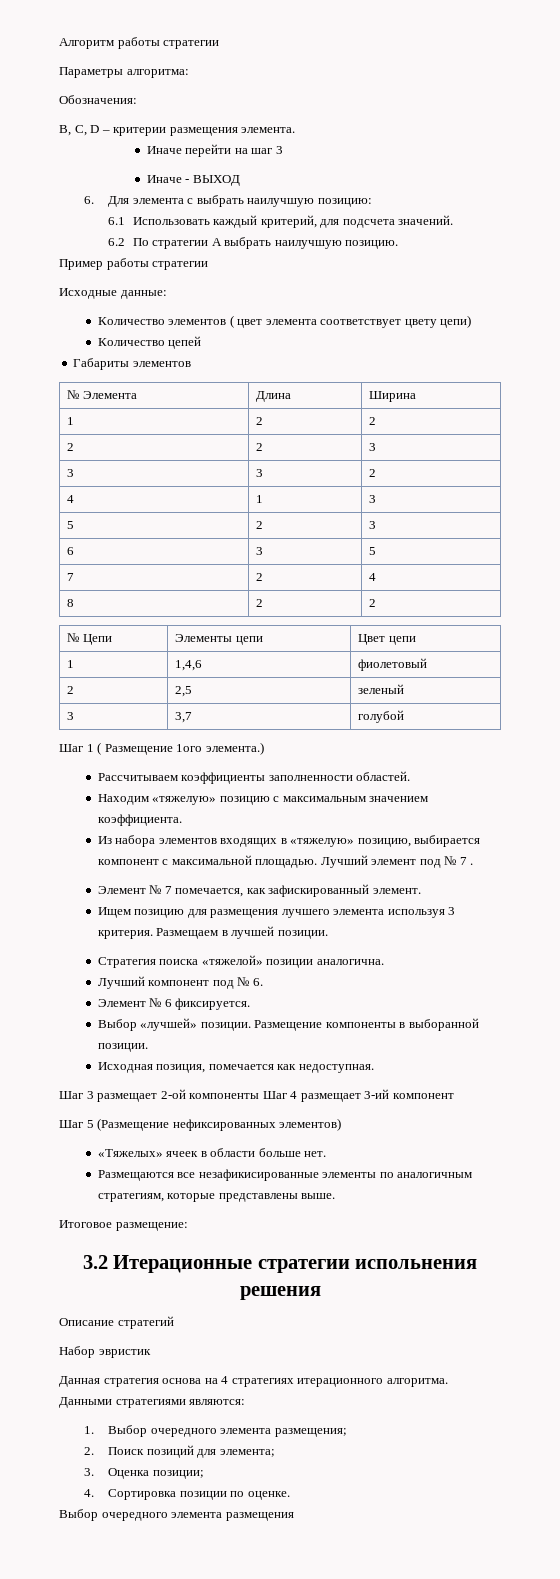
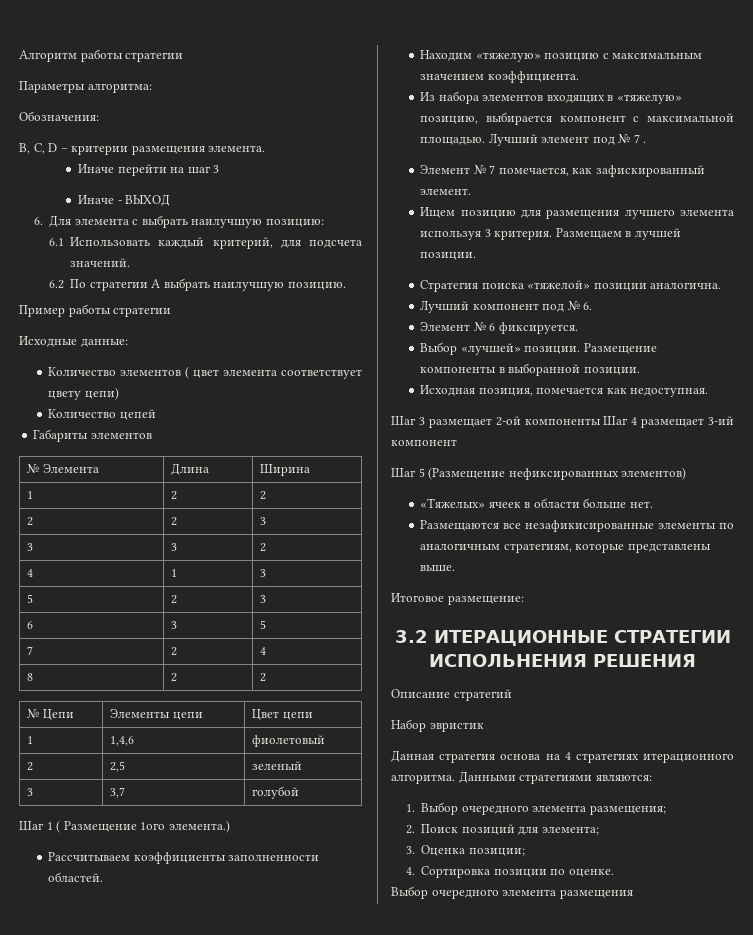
[113,1255,478,1273] [239,1286,321,1300] Итерационные стратегии испольнения решения -> [433,630,731,646] [429,654,696,667] ИТЕРАЦИОННЫЕ СТРАТЕГИИ ИСПОЛЬНЕНИЯ РЕШЕНИЯ

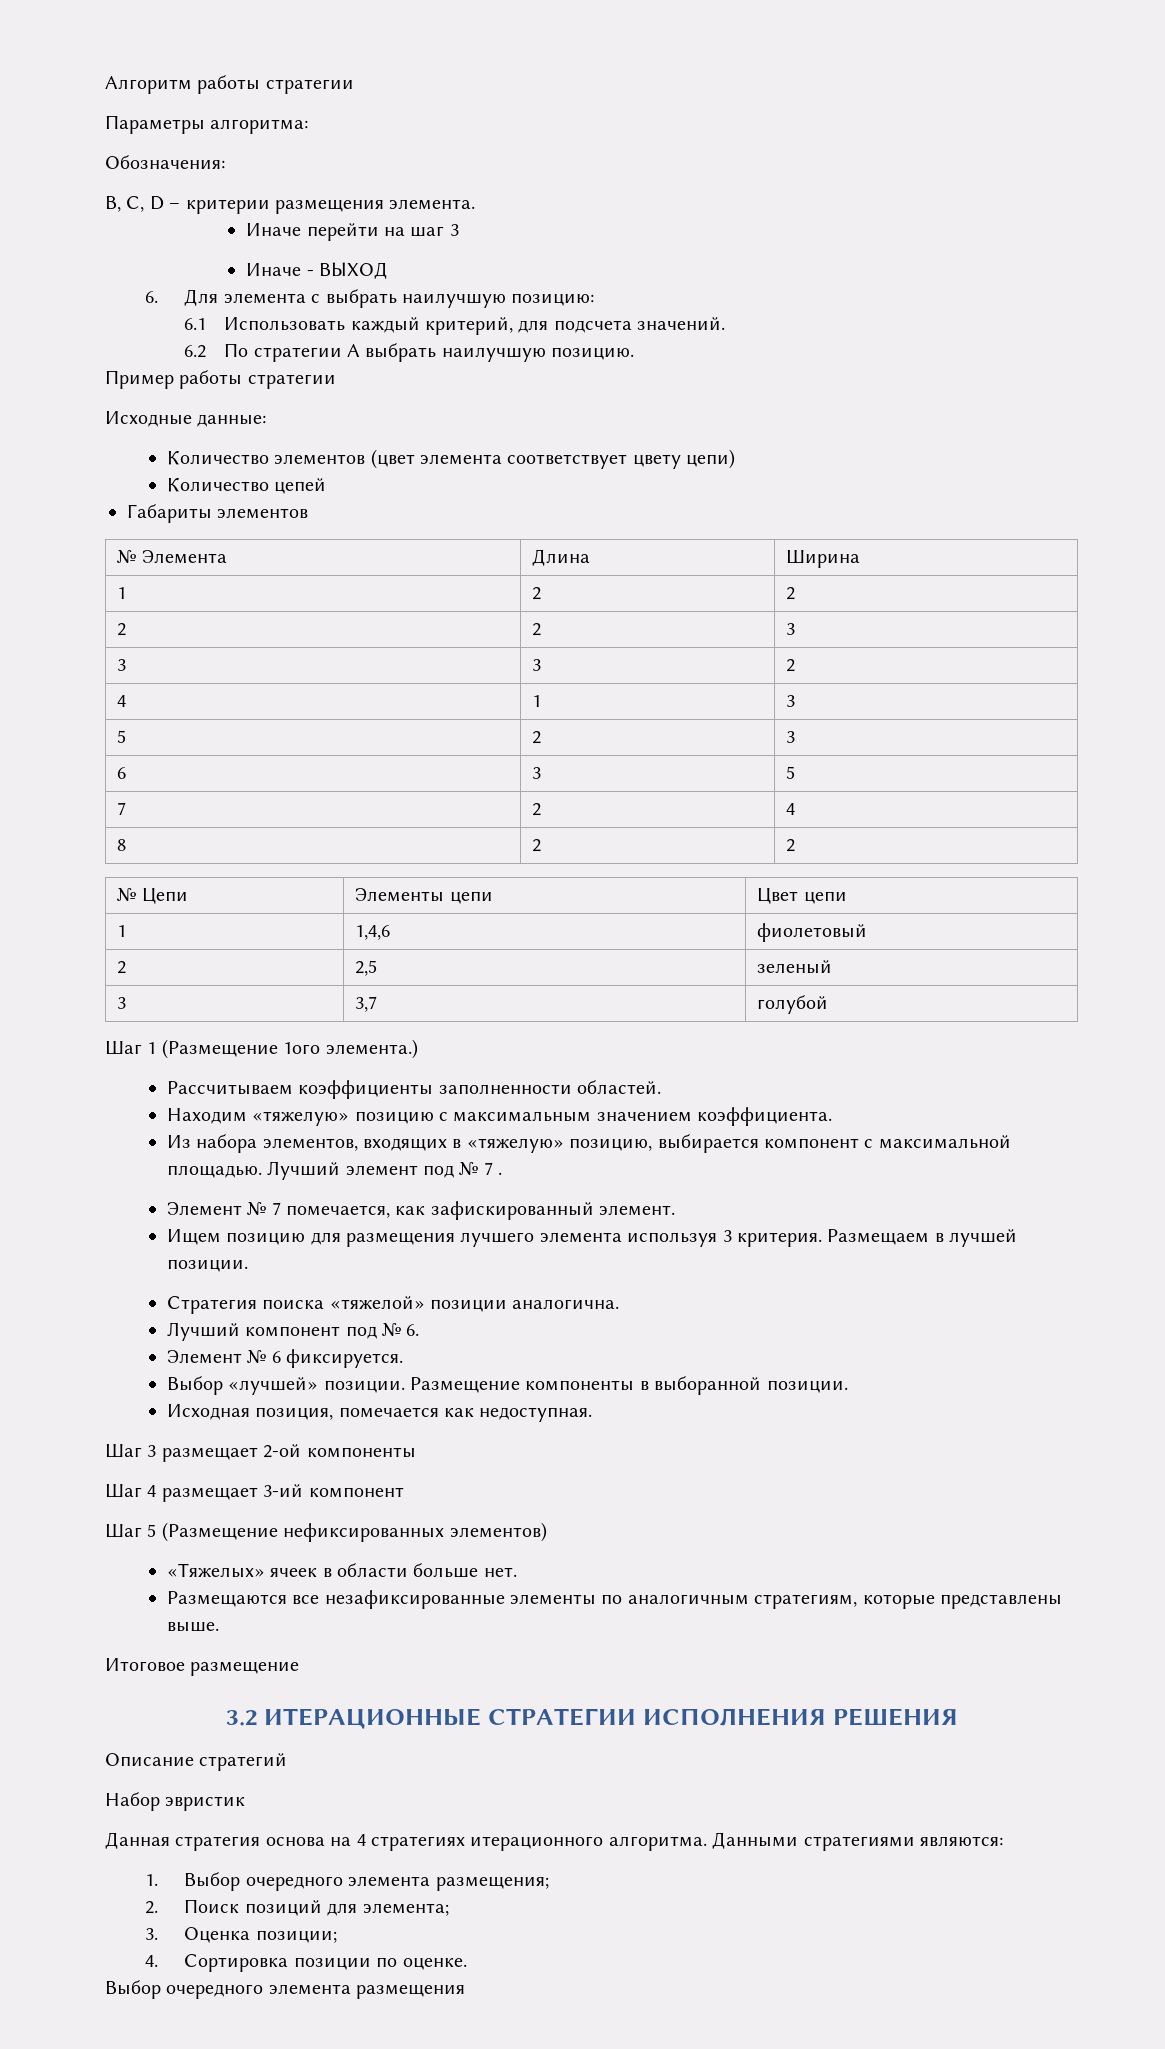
[185,366,220,379] ( цвет -> [370,449,415,469] (цвет
[56,820,137,833] ( Размещение -> [161,1039,278,1059] (Размещение
[482,94,544,101] элементов -> [262,1138,358,1151] элементов,
(601, 421) none -> (416, 1452) //
[525,520,655,532] незафикисированные -> [324,1590,505,1609] незафиксированные
[447,595,524,605] размещение: -> [190,1662,300,1676] размещение
[429,654,587,667] ИСПОЛЬНЕНИЯ -> [642,1708,826,1726] ИСПОЛНЕНИЯ

